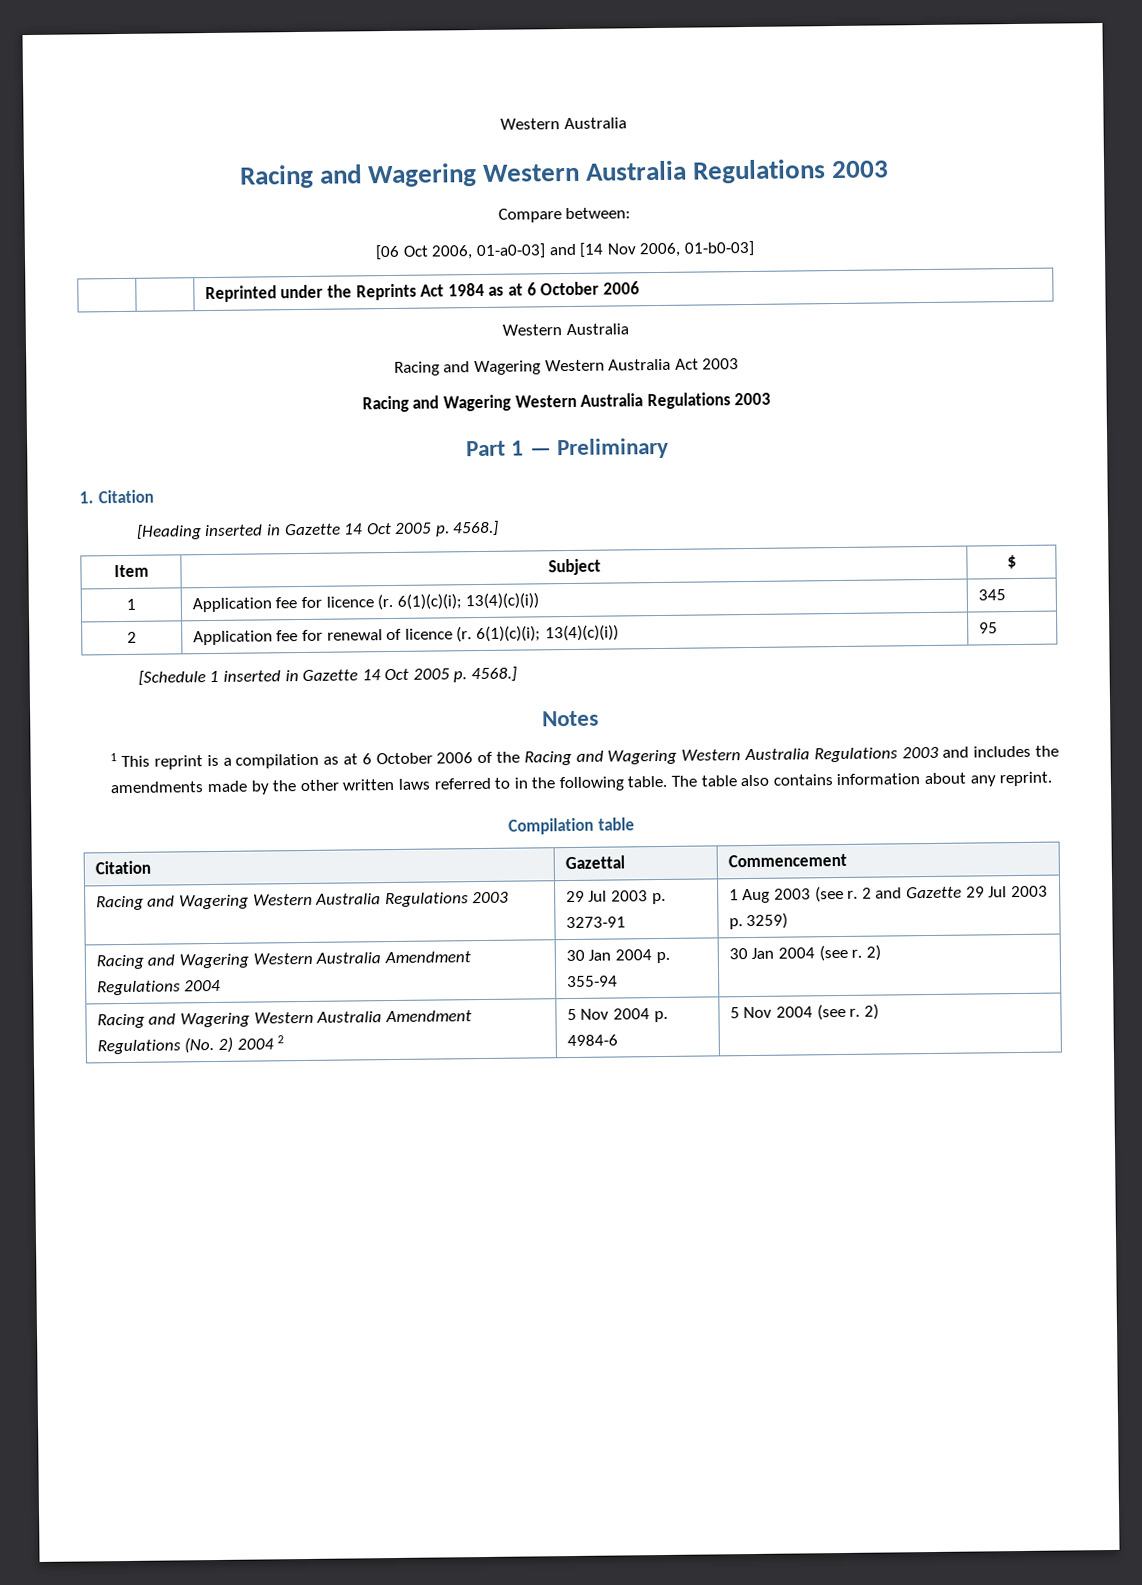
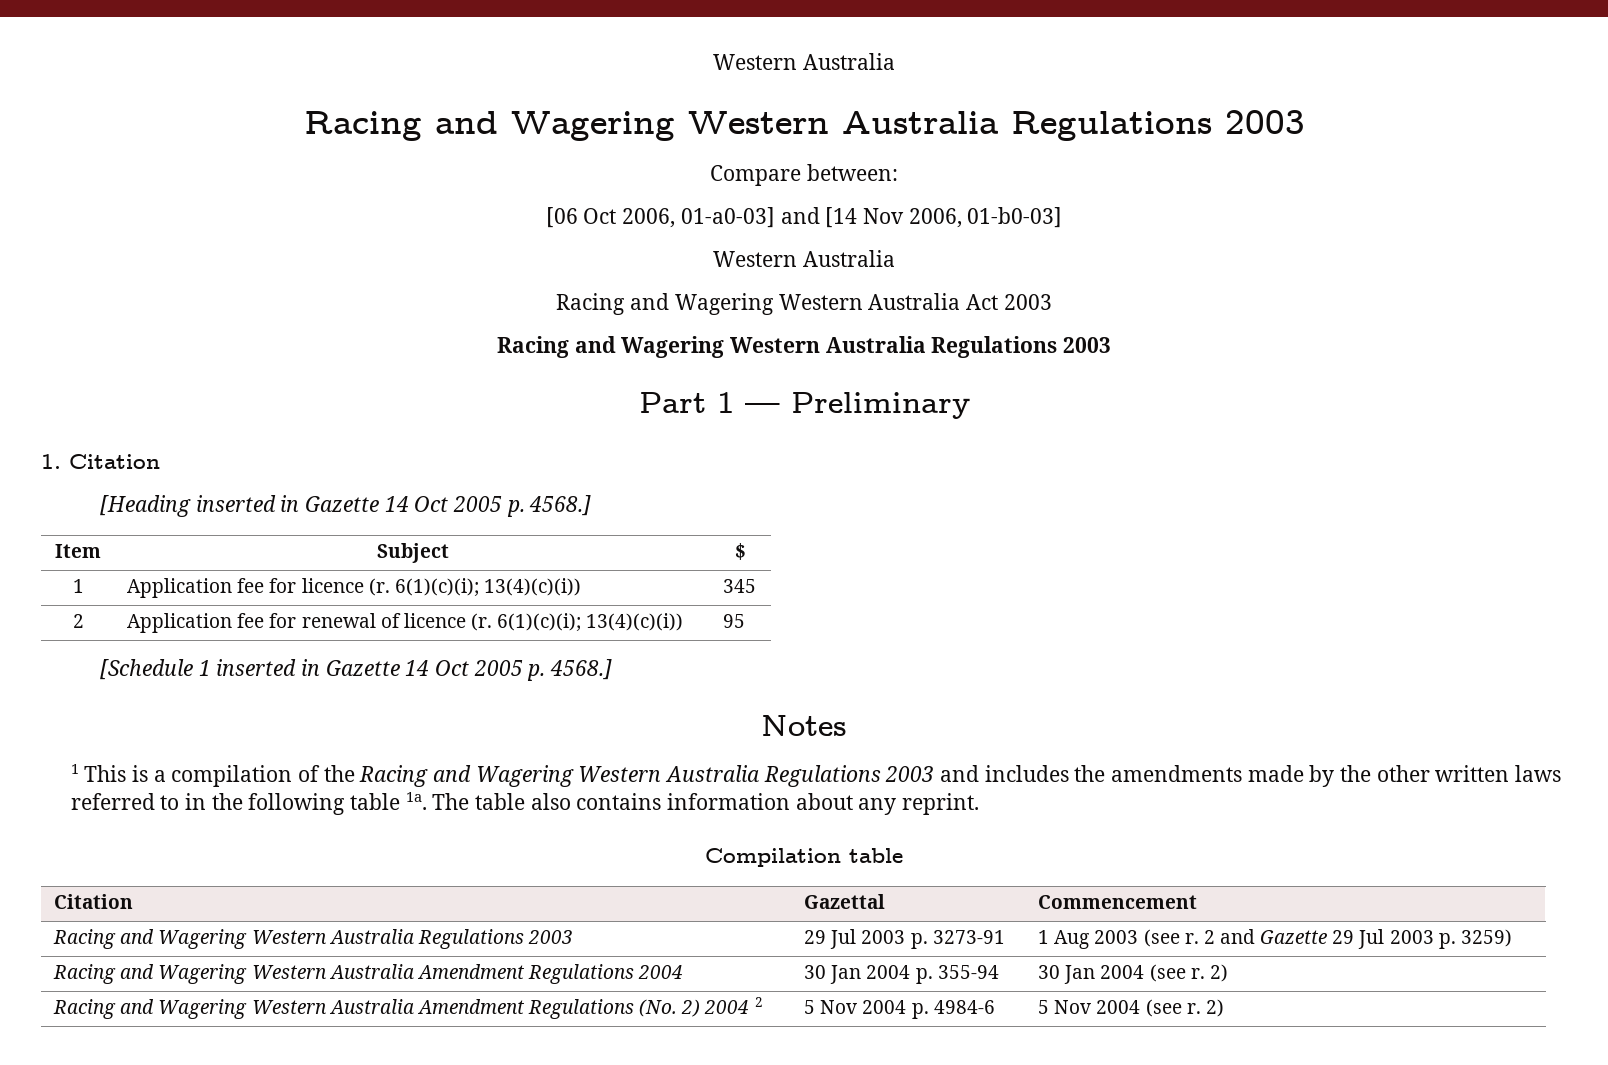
[204,281,640,303] // | | Reprinted under the Reprints Act 1984 as at 6 October 2006 -> (1063, 217) none
[153,755,203,770] reprint -> (127, 773) none
[323,752,474,765] as at 6 October 2006 -> (293, 776) none
[627,775,668,788] table. -> [349,792,427,810] table 1a.

